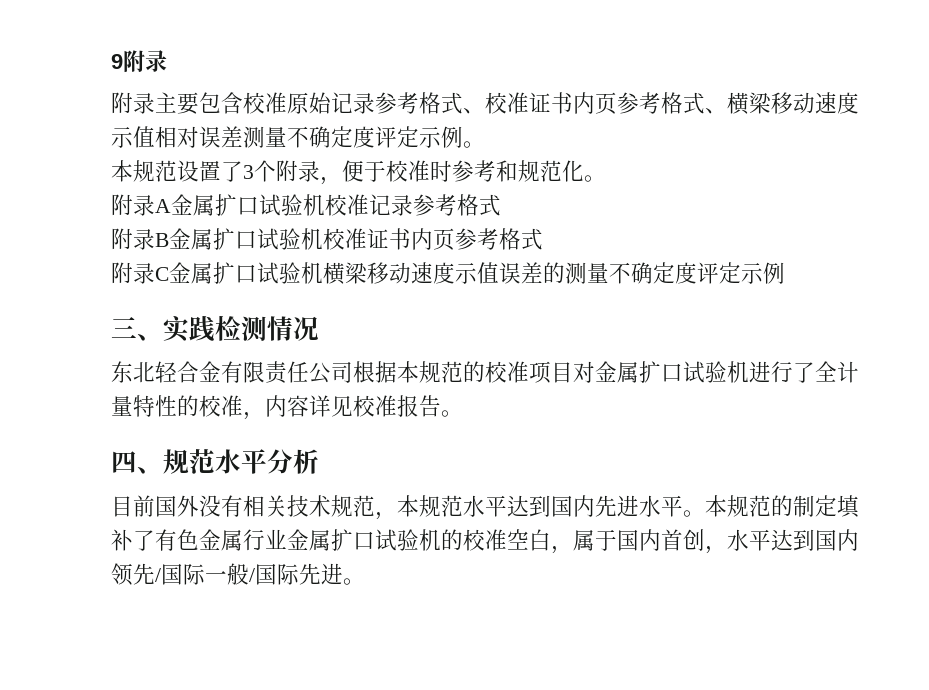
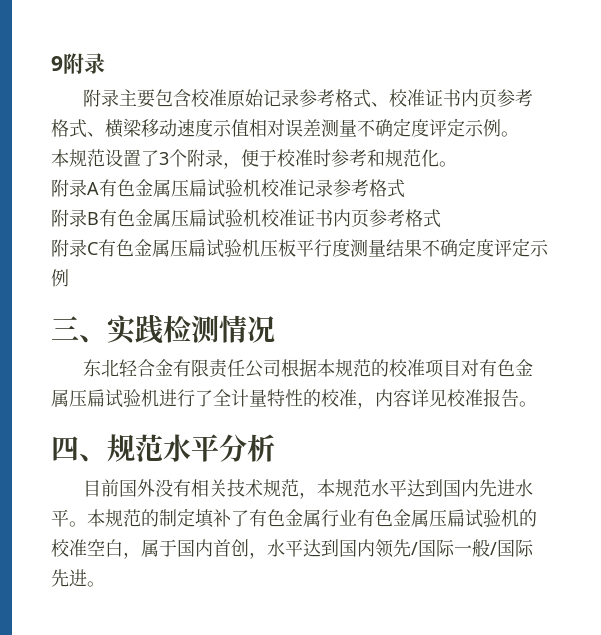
[171,194,259,216] 金属扩口 -> [99,179,207,197] 有色金属压扁
[169,228,257,250] 金属扩口 -> [99,209,207,227] 有色金属压扁
[169,262,609,285] 金属扩口试验机横梁移动速度示值误差的测量 -> [98,239,422,258] 有色金属压扁试验机压板平行度测量结果
[595,361,683,383] 金属扩口 -> [479,359,534,377] [51,389,105,407] 有色金属压扁
[287,529,375,551] 金属扩口 -> [357,509,465,527] 有色金属压扁

